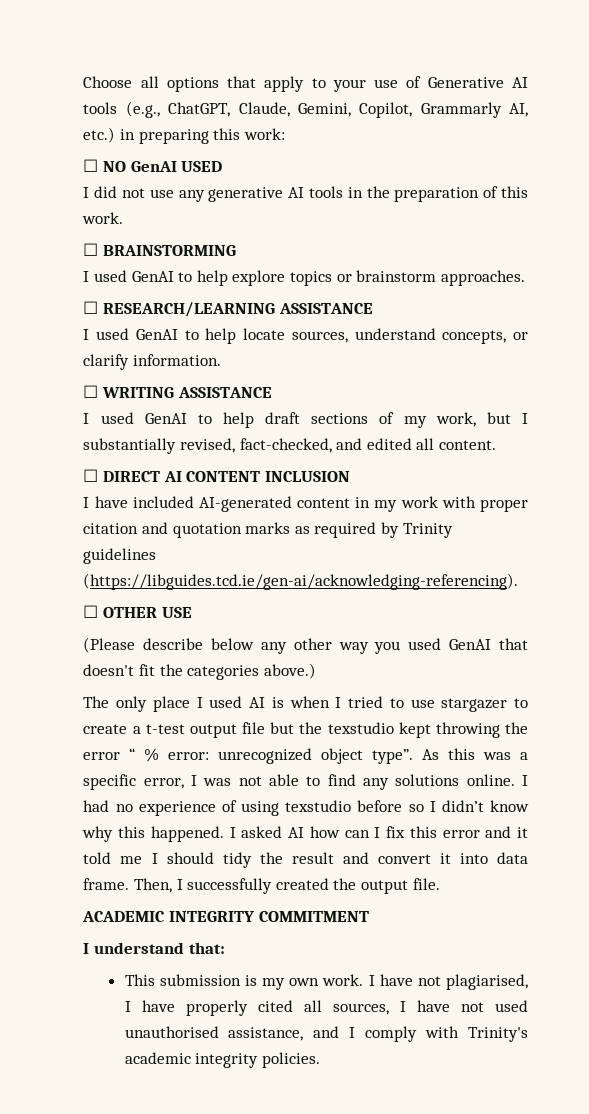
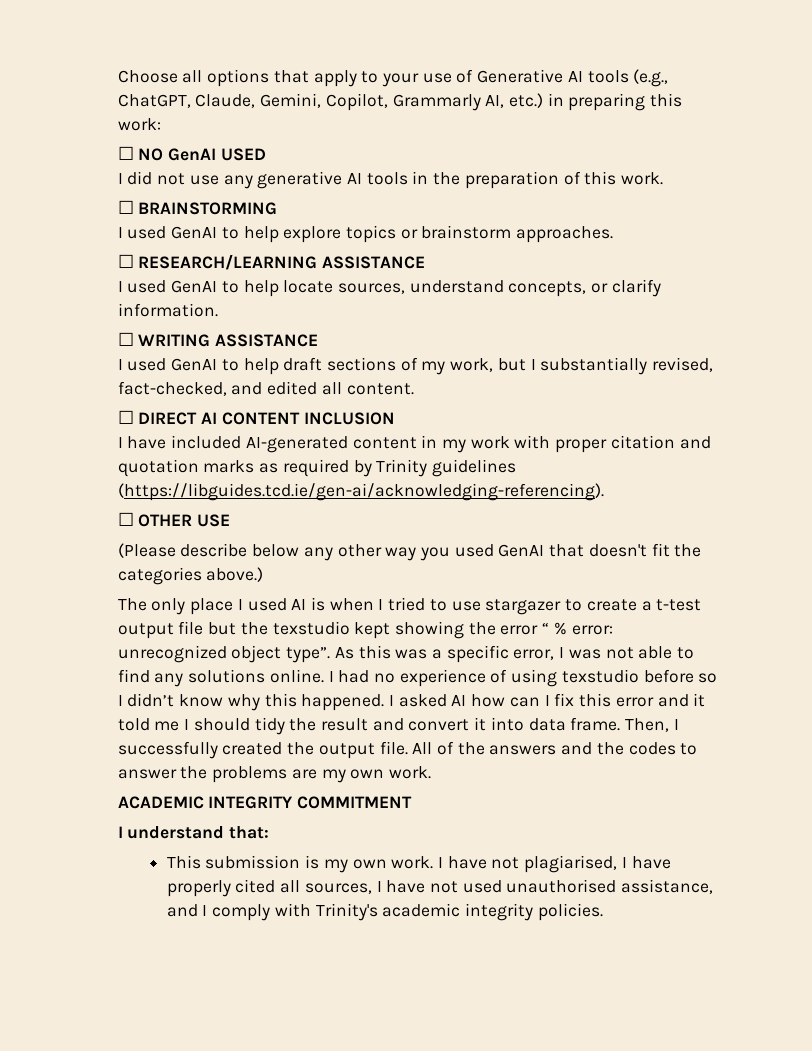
[435,722,500,738] throwing -> [395,621,465,639] showing
(440, 884) none -> [412,741,698,755] [117,766,432,783] All of the answers and the codes to answer the problems are my own work.

